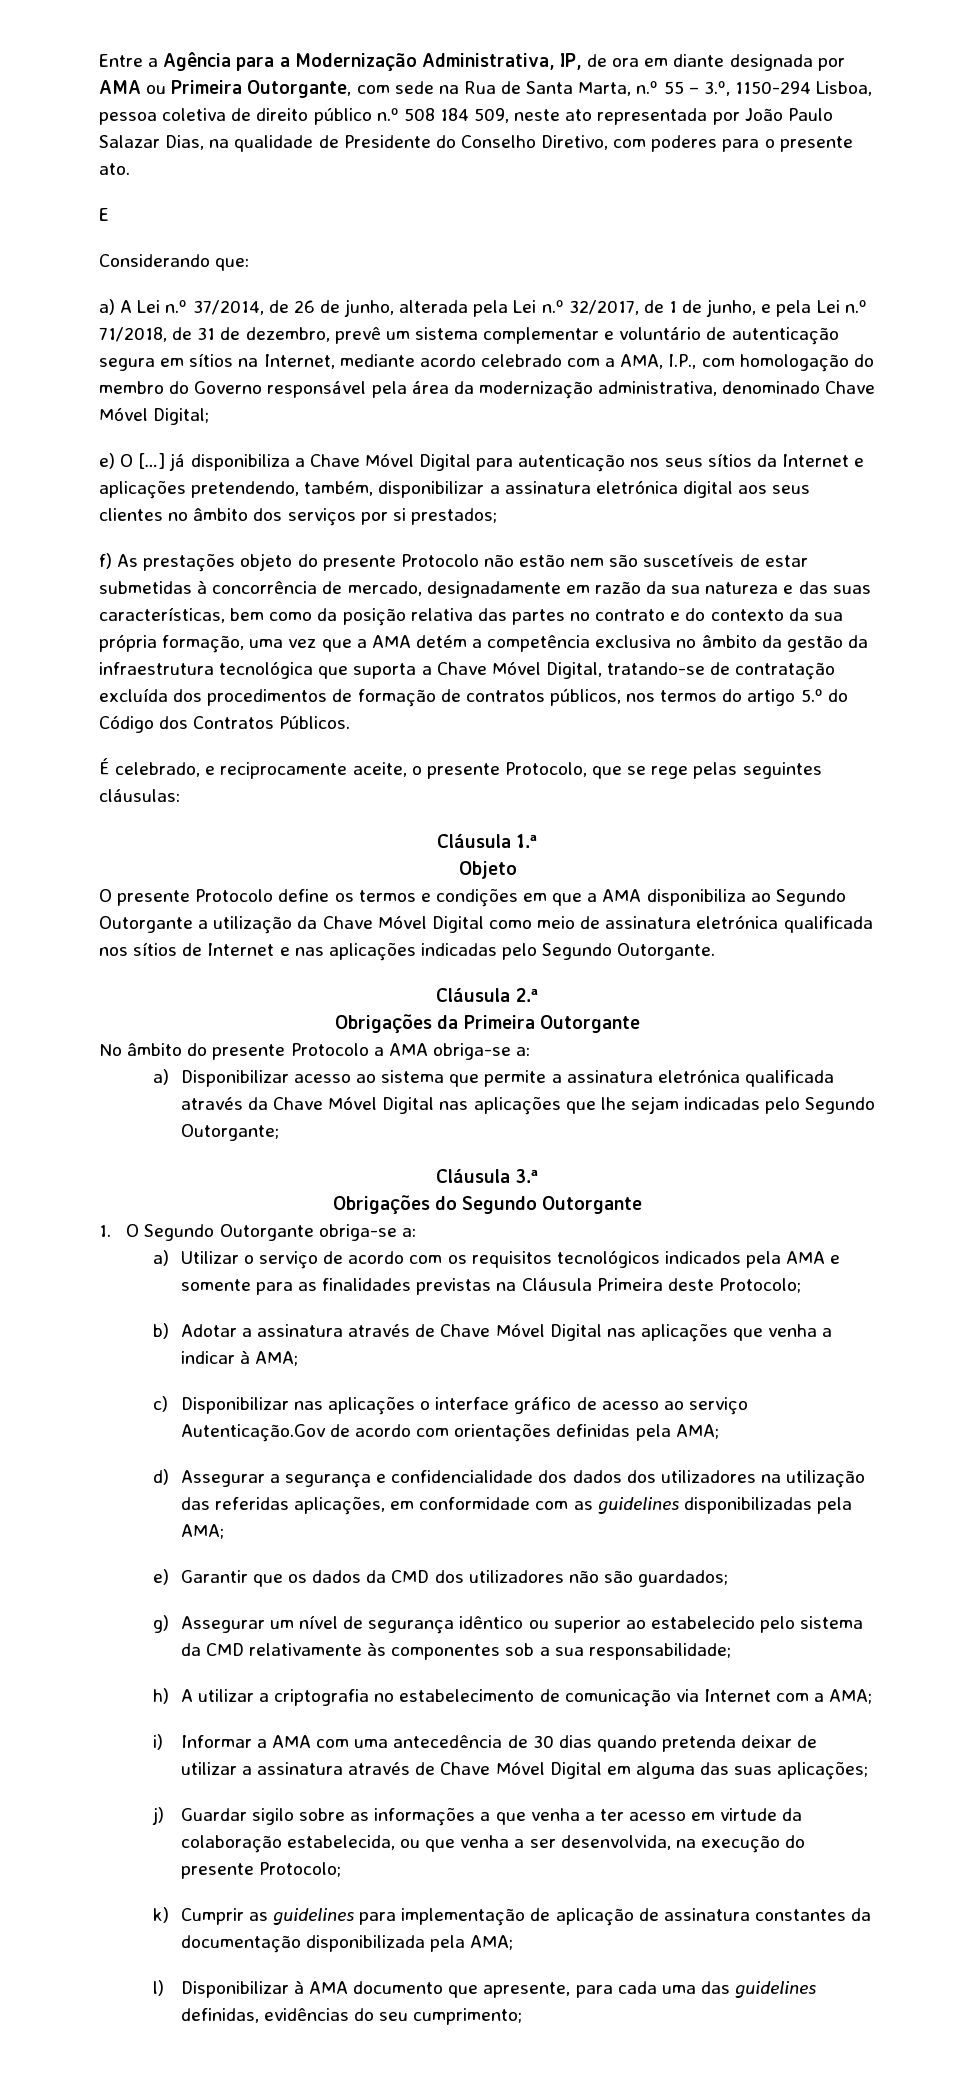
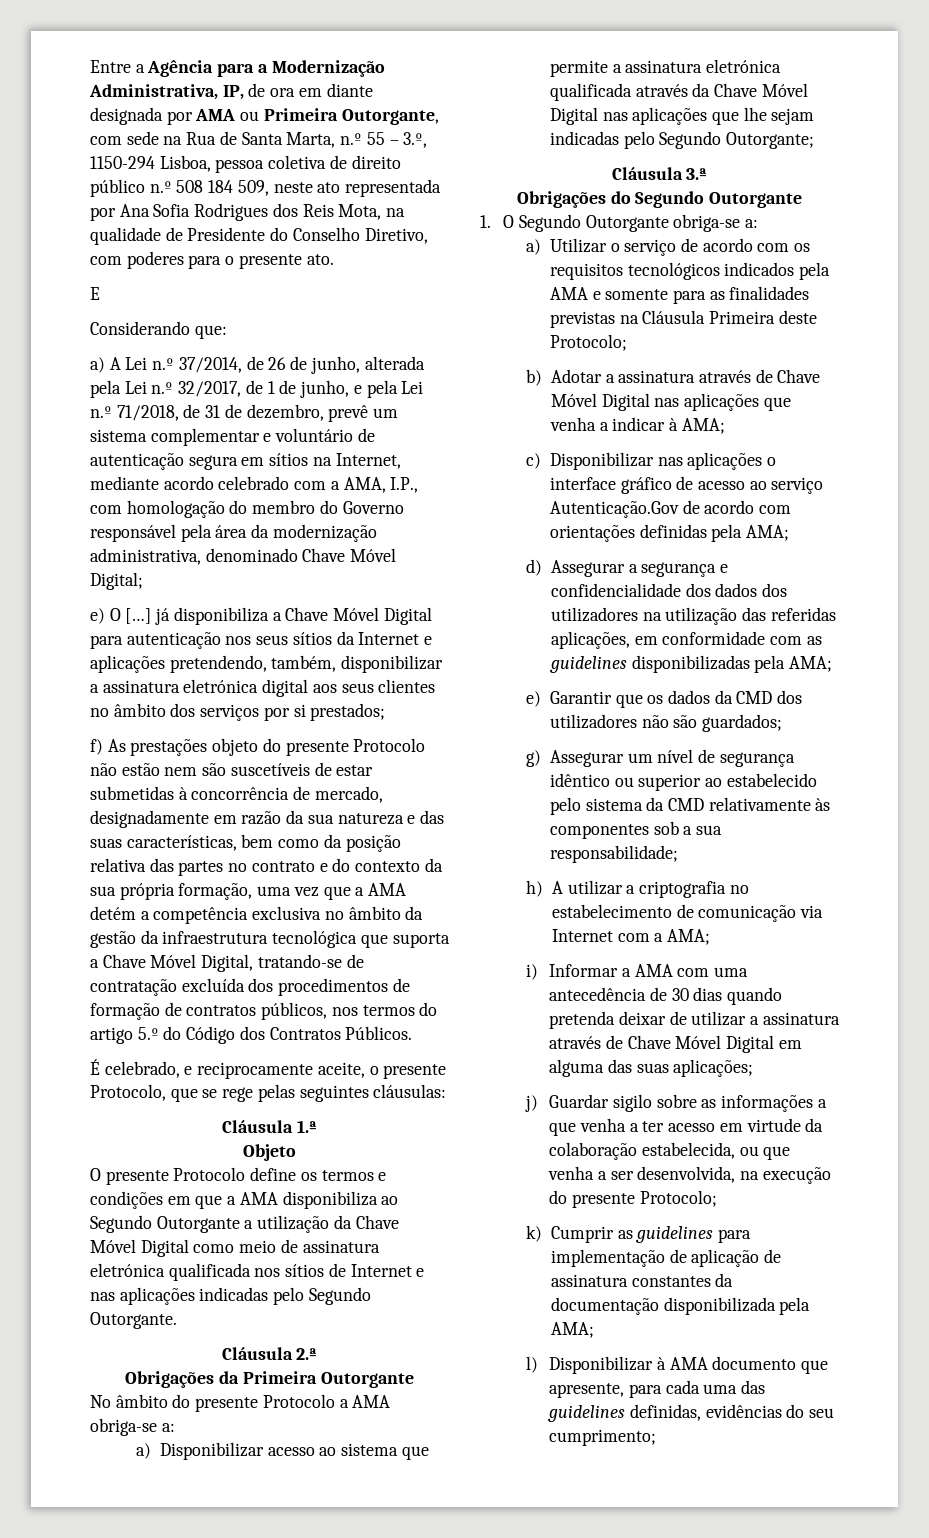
[744,108,833,121] [99,135,205,150] João Paulo Salazar Dias, -> [119,203,382,221] Ana Sofia Rodrigues dos Reis Mota,

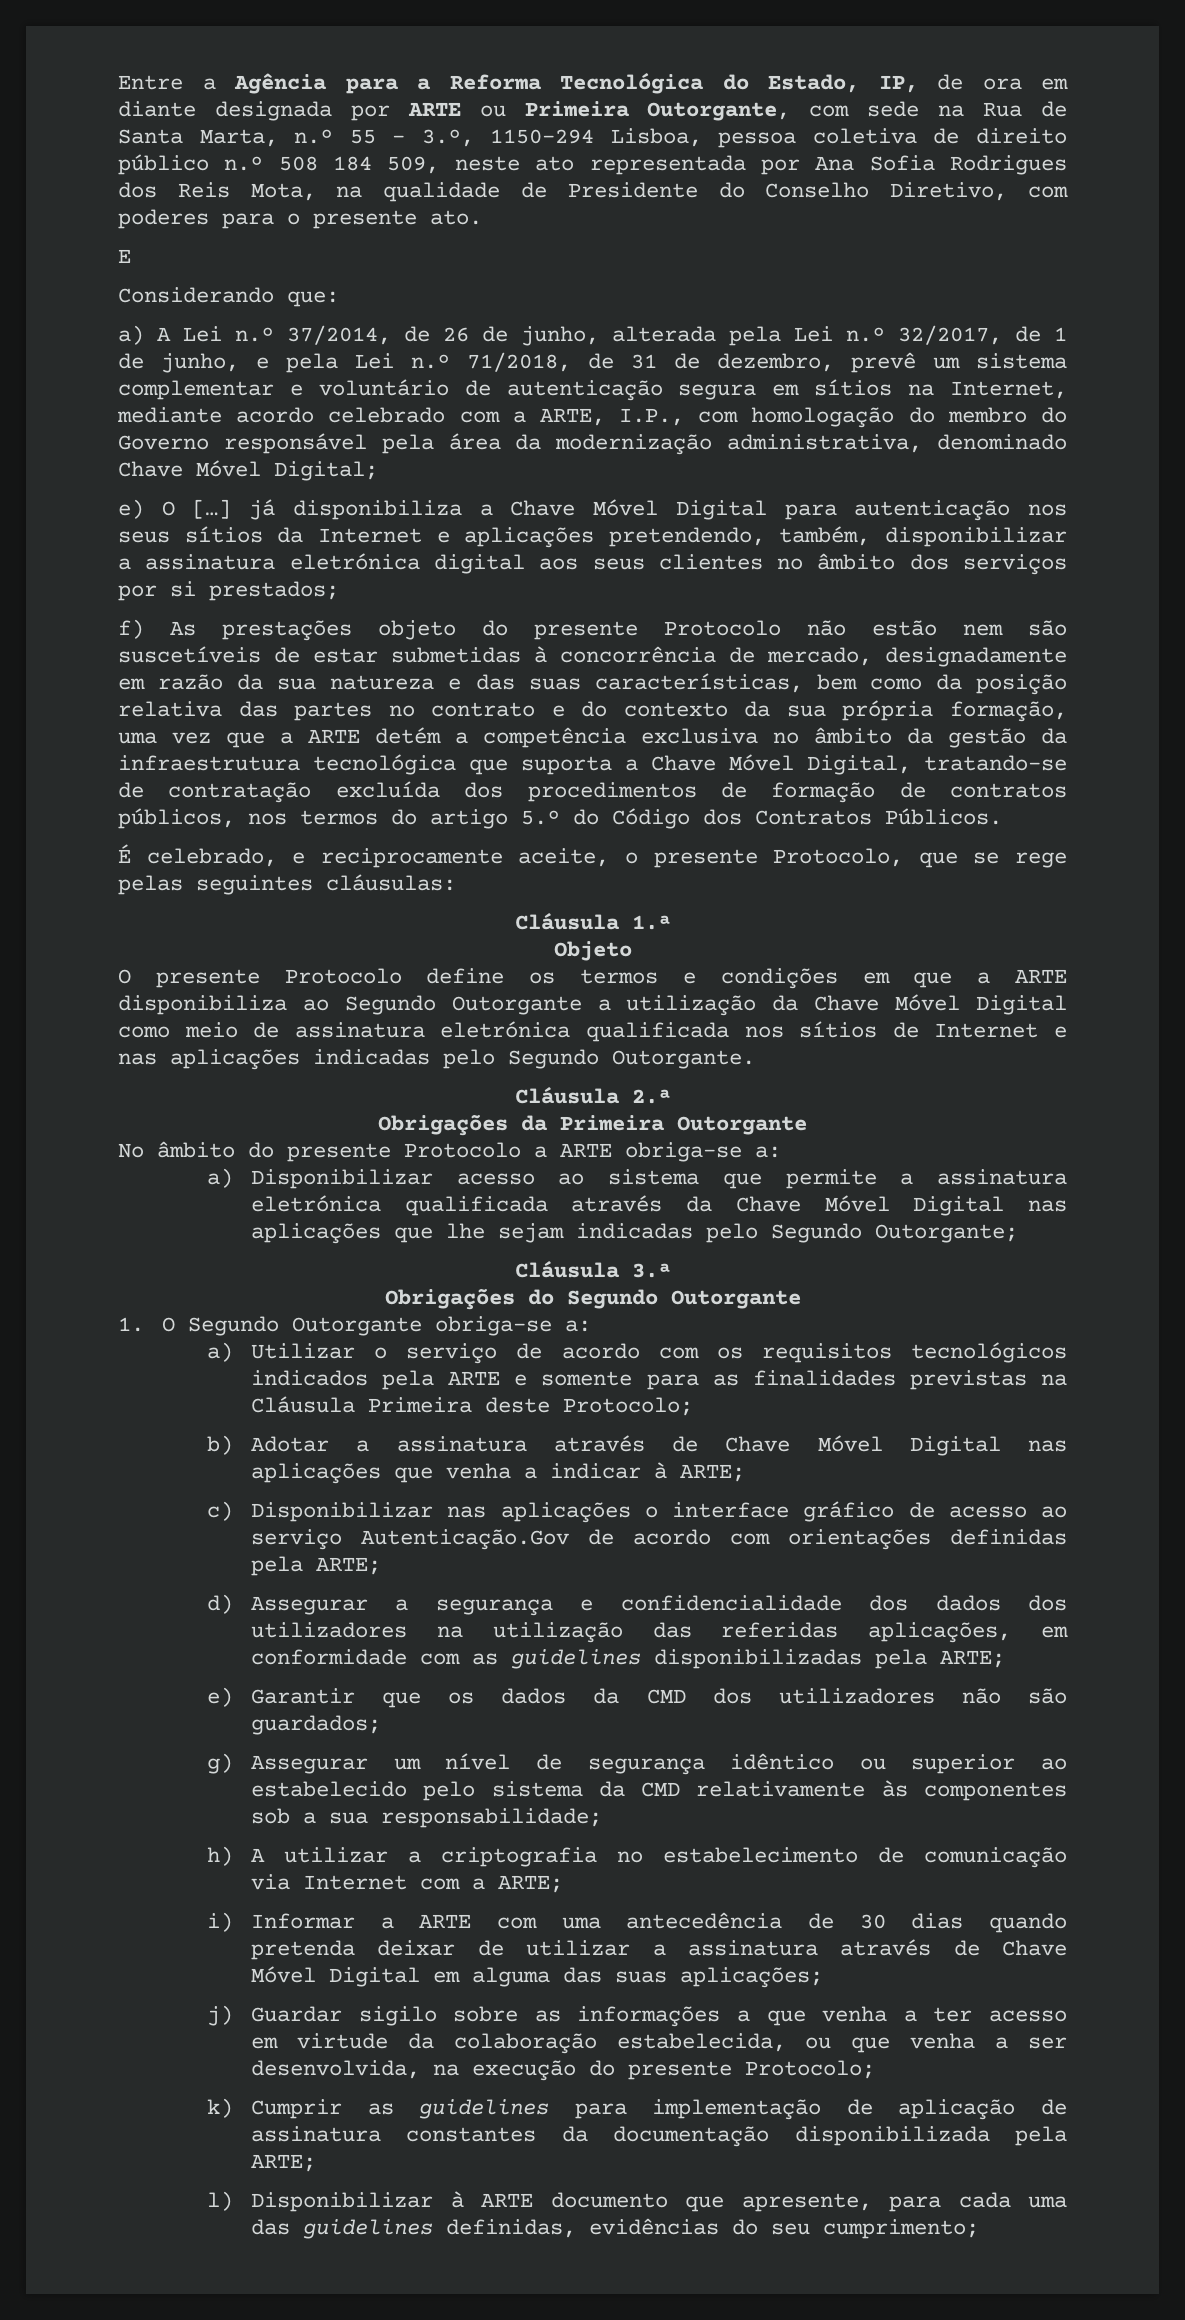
[271,60,385,77] [89,84,218,100] Modernização Administrativa, -> [449,72,859,94] Reforma Tecnológica do Estado,
[195,109,236,121] AMA -> [407,102,461,116] ARTE
[343,477,386,493] AMA, -> [539,408,605,426] ARTE,
[368,883,407,896] AMA -> [308,729,360,743] ARTE
[239,1192,278,1205] AMA -> [1015,969,1068,983] ARTE
[352,1395,391,1408] AMA -> [560,1143,612,1157] ARTE
[549,287,588,300] AMA -> [448,1371,501,1385] ARTE
[681,418,725,434] AMA; -> [680,1464,746,1482] ARTE;
[746,525,790,541] AMA; -> [316,1557,382,1575] ARTE;
[789,656,833,672] AMA; -> [940,1650,1006,1668] ARTE;
[667,929,711,945] AMA; -> [498,1875,564,1893] ARTE;
[634,964,673,977] AMA -> [419,1914,472,1928] ARTE
[550,1322,594,1338] AMA; -> [251,2154,317,2172] ARTE;
[669,1357,708,1370] AMA -> [481,2193,534,2207] ARTE

